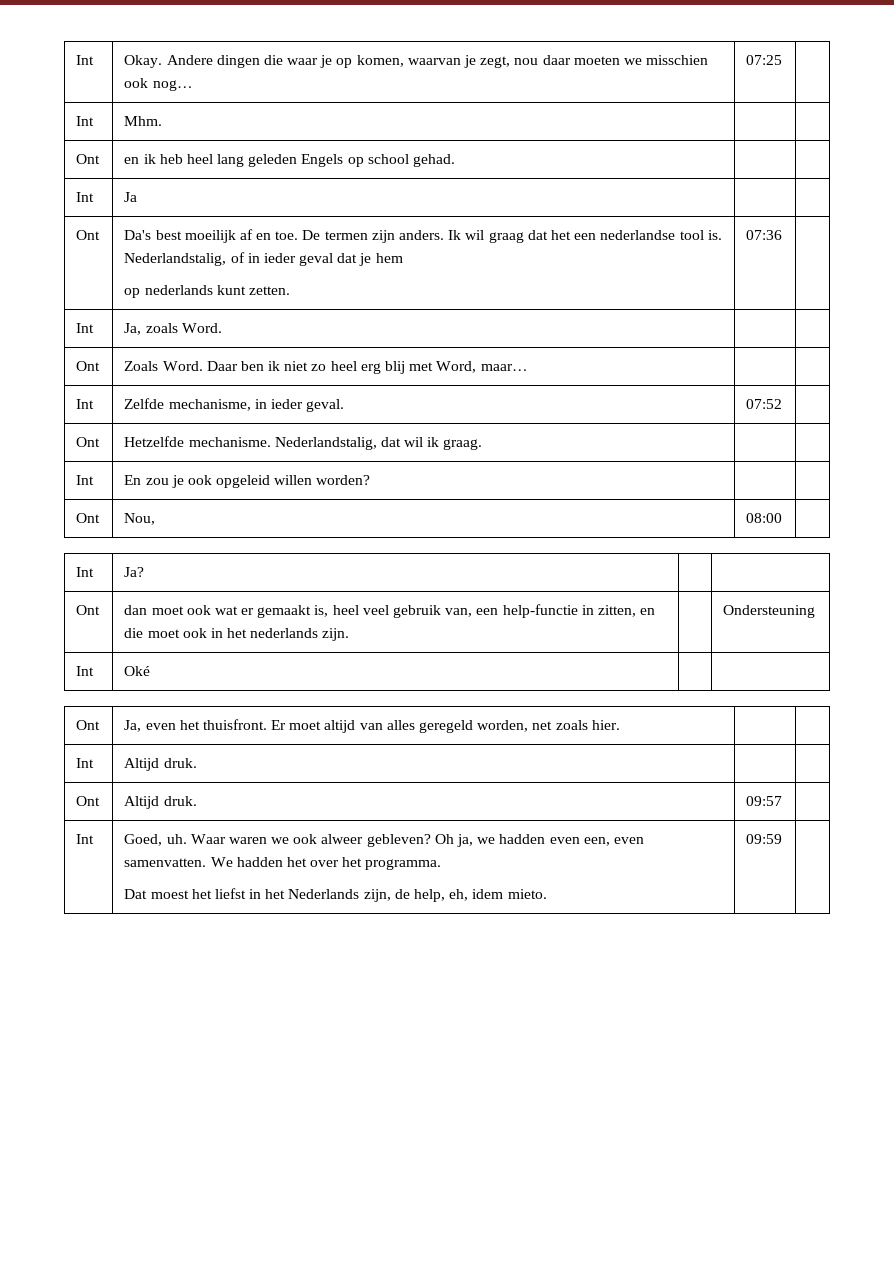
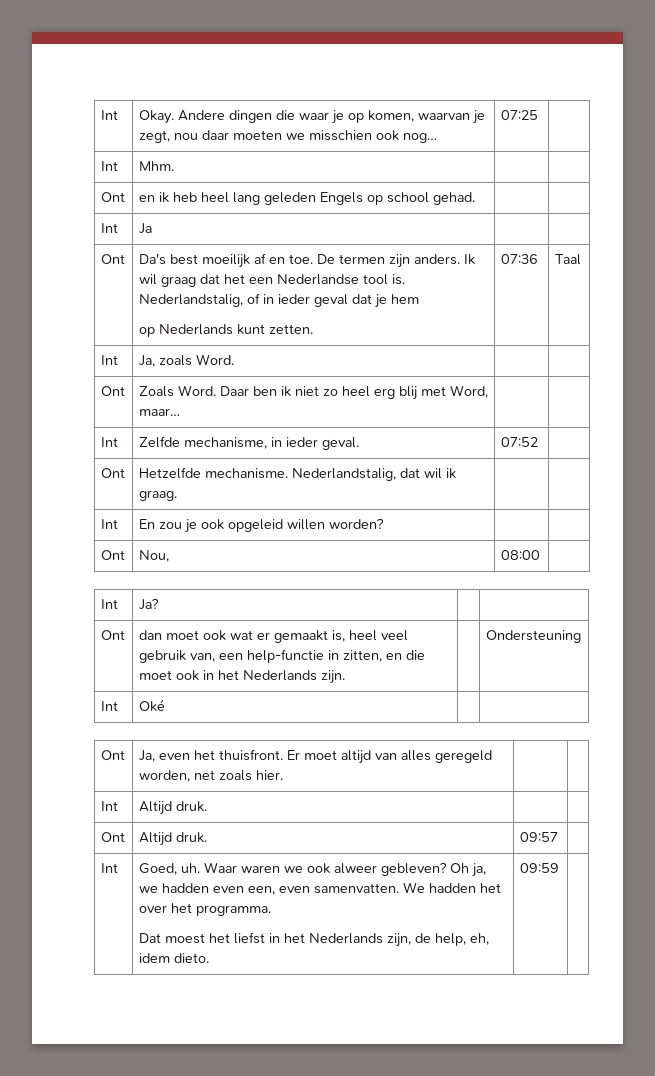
[600,230,676,240] nederlandse -> [276,274,359,285] Nederlandse
[144,285,213,295] nederlands -> [158,324,233,335] Nederlands
(783, 235) none -> [554,254,581,265] Taal
[250,628,319,638] nederlands -> [242,670,317,681] Nederlands
[507,889,547,899] mieto. -> [173,953,209,963] dieto.

